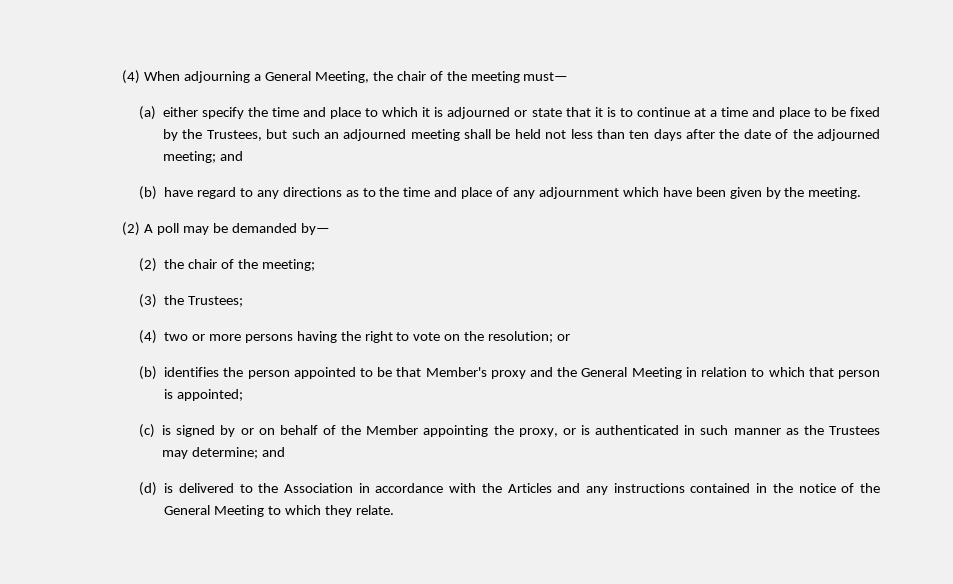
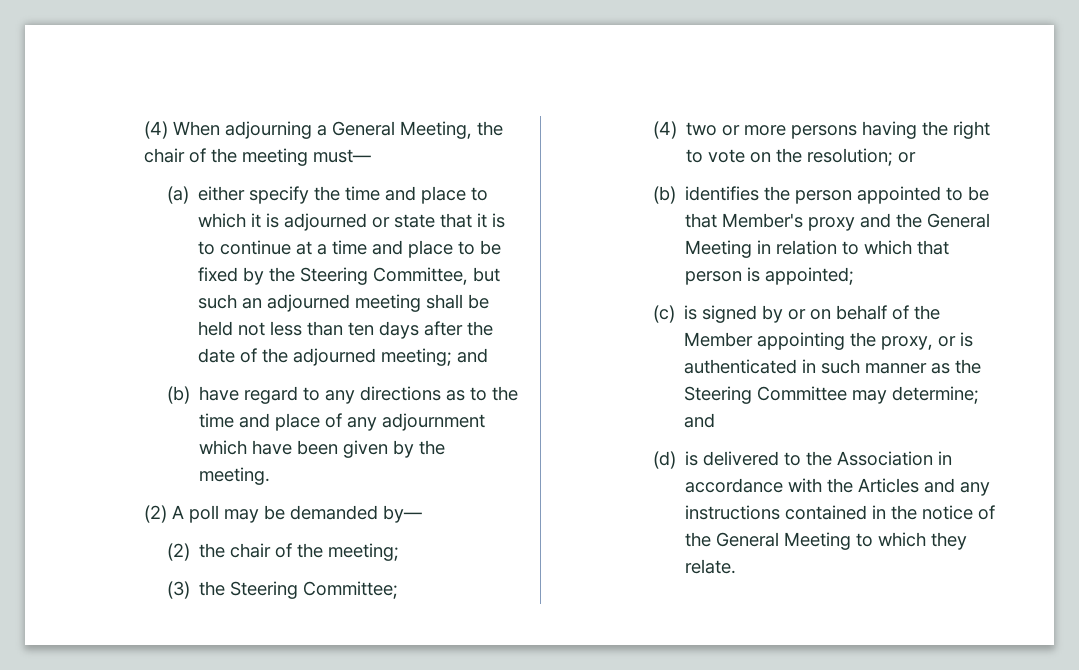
[206,130,262,141] Trustees, -> [299,267,468,285] Steering Committee,
[187,296,243,307] Trustees; -> [229,581,398,599] Steering Committee;
[828,426,880,435] Trustees -> [683,386,847,404] Steering Committee

